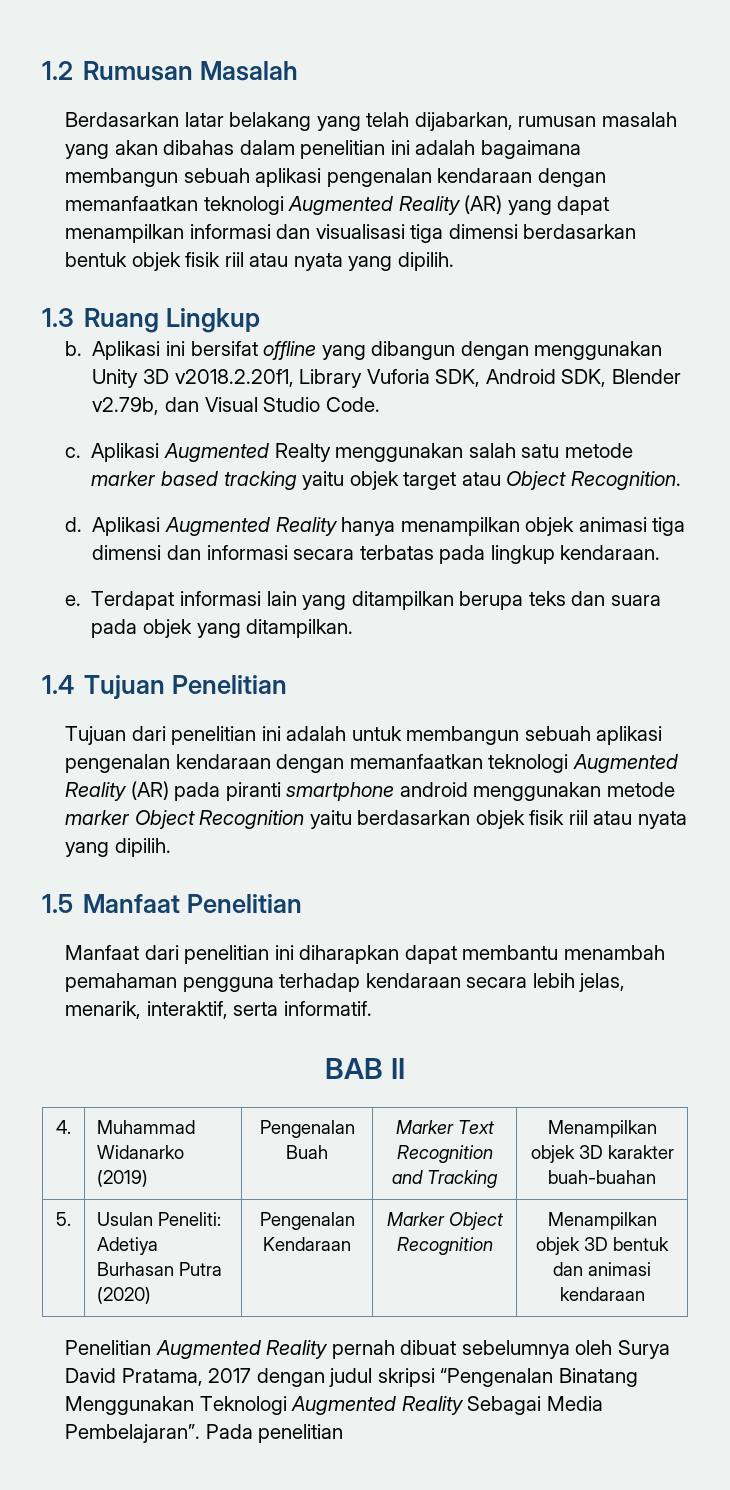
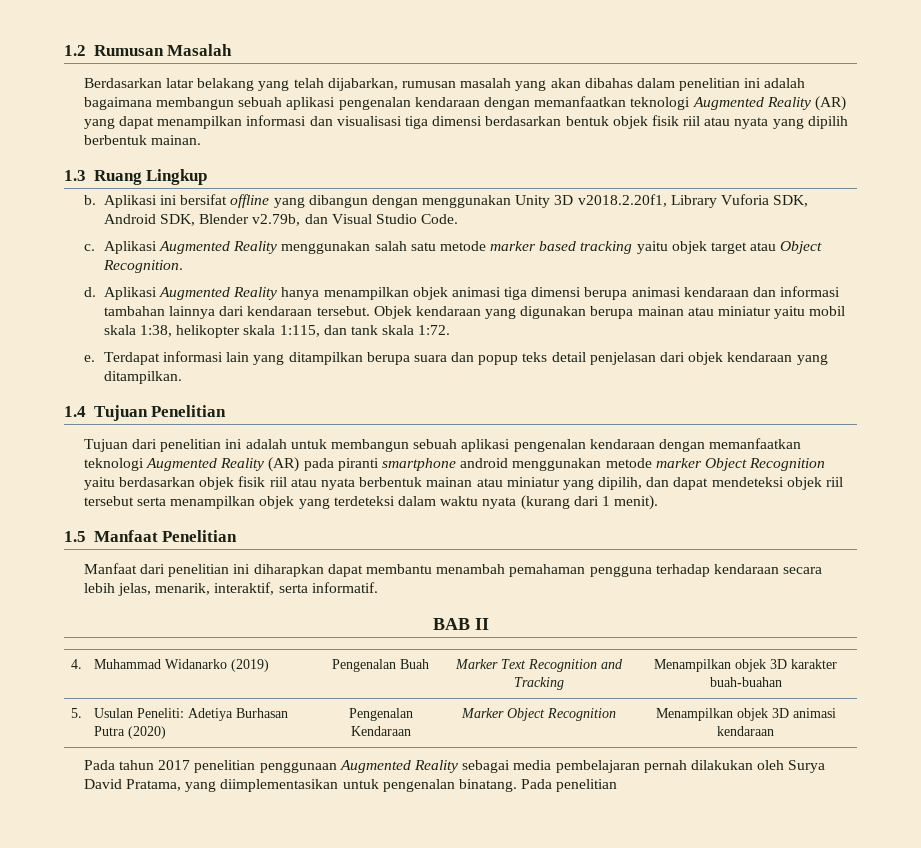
[397,252,454,271] dipilih. -> [807,116,848,129] [83,135,202,145] dipilih berbentuk mainan.
[274,443,331,462] Realty -> [233,241,278,254] Reality
[166,545,661,564] dan informasi secara terbatas pada lingkup kendaraan. -> [584,286,841,300] [103,306,846,319] [103,325,451,338] berupa animasi kendaraan dan informasi tambahan lainnya dari kendaraan tersebut. Objek kendaraan yang digunakan berupa mainan atau miniatur yaitu mobil skala 1:38, helikopter skala 1:115, dan tank skala 1:72.
[528,591,661,606] [91,619,192,638] teks dan suara pada objek -> [413,352,793,365] suara dan popup teks detail penjelasan dari objek kendaraan
[65,838,171,857] yang dipilih. -> [359,477,844,490] [83,495,659,510] berbentuk mainan atau miniatur yang dipilih, dan dapat mendeteksi objek riil tersebut serta menampilkan objek yang terdeteksi dalam waktu nyata (kurang dari 1 menit).
[613,1237,669,1251] [553,1262,583,1276] bentuk dan -> (789, 713) none
[65,1340,670,1359] [65,1368,638,1387] [65,1396,603,1415] [65,1424,201,1443] Penelitian Augmented Reality pernah dibuat sebelumnya oleh Surya David Pratama, 2017 dengan judul skripsi “Pengenalan Binatang Menggunakan Teknologi Augmented Reality Sebagai Media Pembelajaran”. -> [83,760,826,773] [83,779,517,792] Pada tahun 2017 penelitian penggunaan Augmented Reality sebagai media pembelajaran pernah dilakukan oleh Surya David Pratama, yang diimplementasikan untuk pengenalan binatang.

